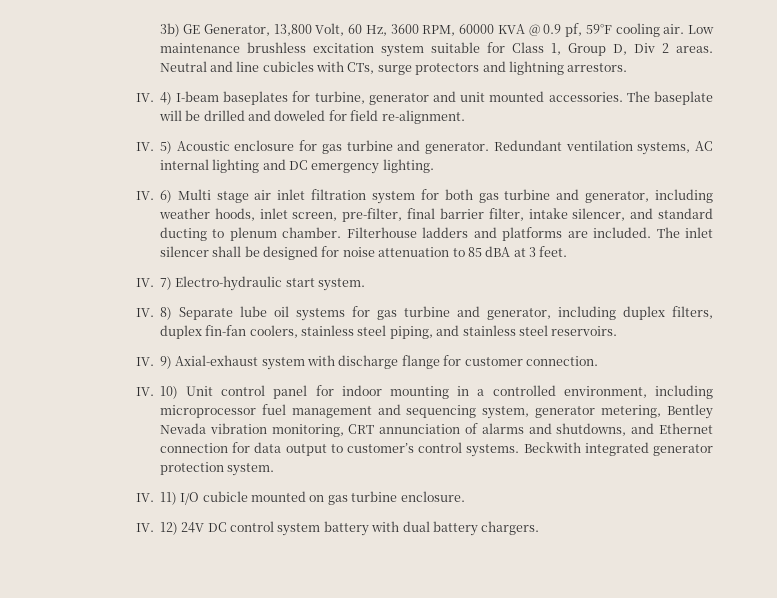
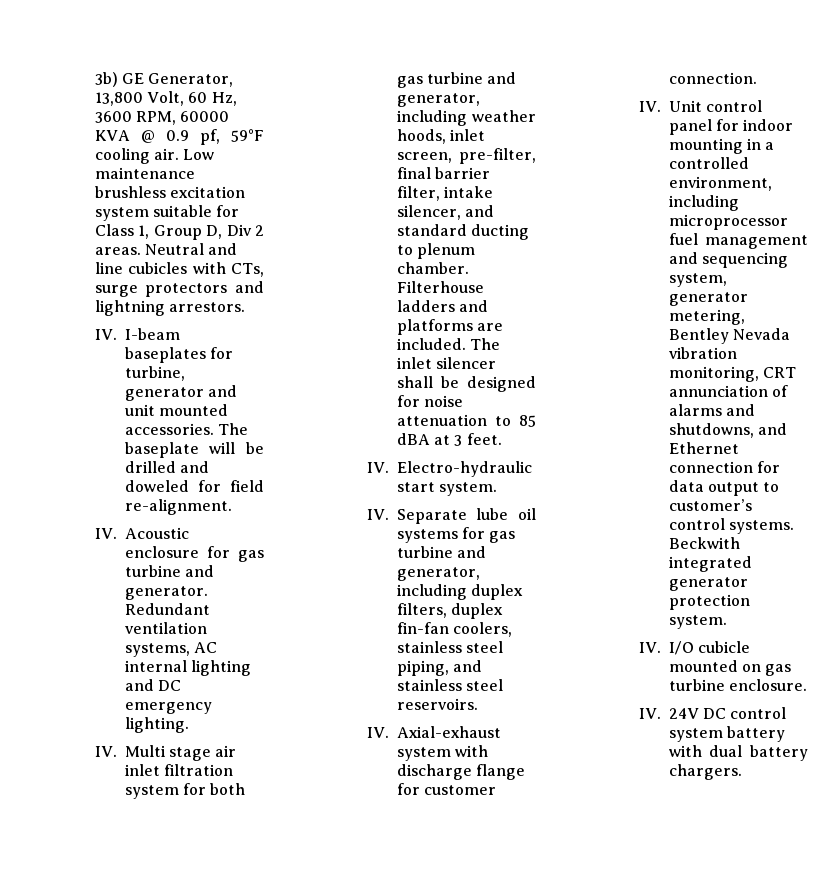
[159,92,172,105] 4) -> (117, 334) none
[159,141,172,154] 5) -> (117, 533) none
[159,190,172,203] 6) -> (117, 751) none
[159,277,172,290] 7) -> (389, 467) none
[159,307,172,320] 8) -> (389, 514) none
[159,356,172,369] 9) -> (389, 732) none
[159,386,178,399] 10) -> (661, 106) none
[159,492,177,505] 11) -> (661, 647) none
[159,522,178,535] 12) -> (661, 713) none

